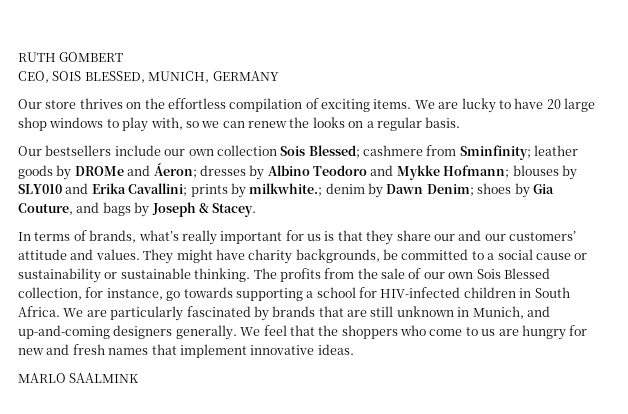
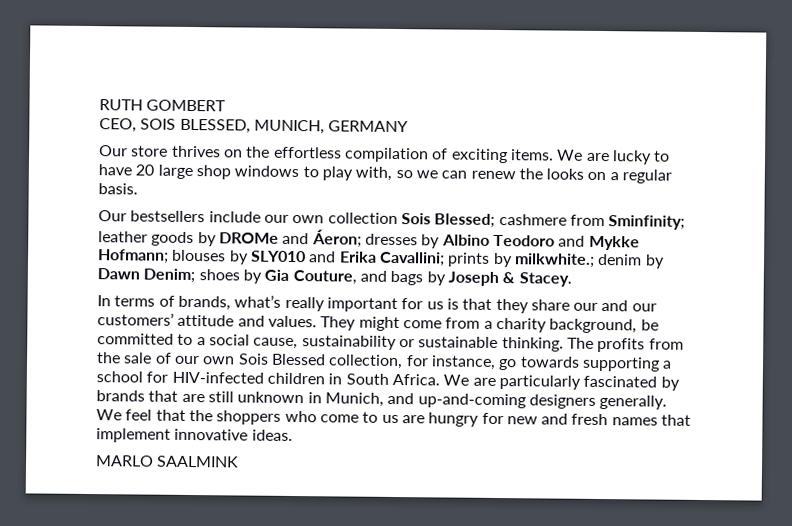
[215,249,380,264] have charity backgrounds, -> [402,317,638,334] come from a charity background,
[535,253,588,260] cause or -> [253,337,299,350] cause,

